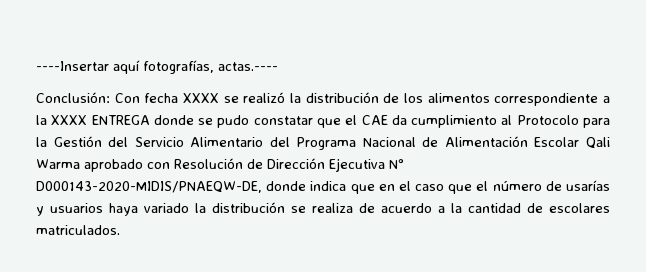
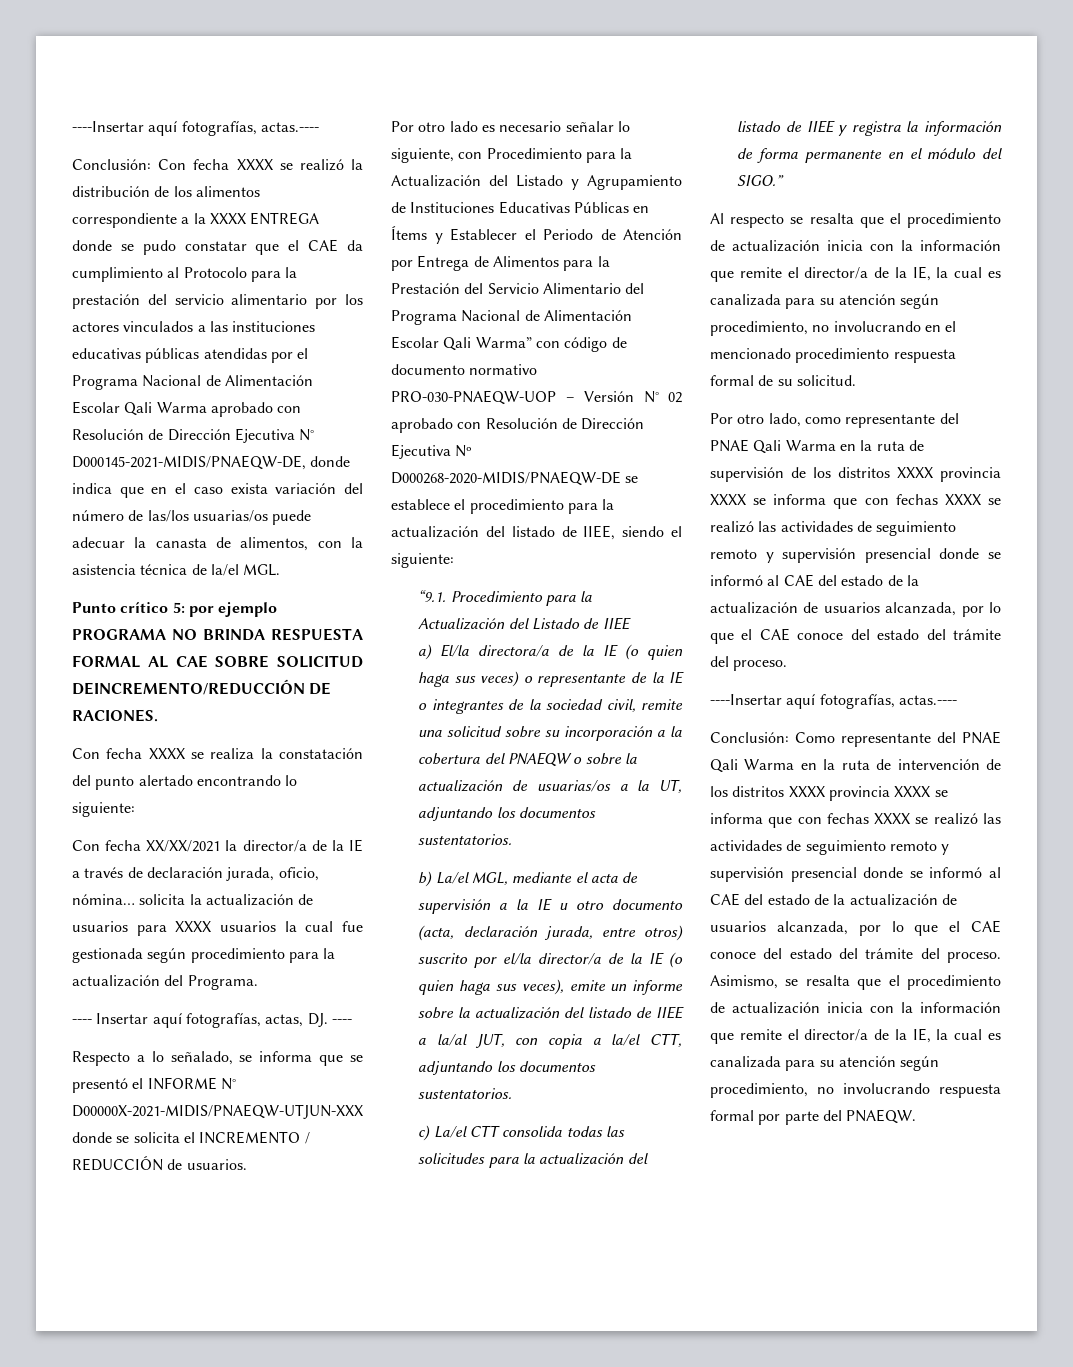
[53,136,290,147] Gestión del Servicio Alimentario del -> [72,294,363,309] [72,321,316,332] [72,348,309,363] prestación del servicio alimentario por los actores vinculados a las instituciones educativas públicas atendidas por el
[36,181,262,193] D000143-2020-MIDIS/PNAEQW-DE, -> [72,455,306,470] D000145-2021-MIDIS/PNAEQW-DE,
[448,180,610,194] [36,202,610,216] [36,225,120,235] que el número de usarías y usuarios haya variado la distribución se realiza de acuerdo a la cantidad de escolares matriculados. -> [230,483,363,494] [72,510,312,525] [72,537,363,551] [72,564,281,576] [72,602,278,617] [72,628,363,641] [72,655,363,668] [72,679,332,695] [72,709,158,722] [72,748,363,760] [72,775,298,790] [72,802,135,817] [72,839,363,852] [72,867,319,881] [72,894,314,906] [72,921,363,936] [72,948,336,963] [72,975,258,990] [72,1013,352,1028] [72,1051,363,1066] [72,1077,236,1093] [72,1104,364,1119] [72,1131,310,1144] [72,1156,247,1171] [391,121,630,132] [391,148,633,163] [391,175,682,190] [391,201,650,214] [391,226,682,244] [391,255,610,271] [391,283,645,294] [391,310,632,325] [391,336,627,352] [391,364,538,375] [391,390,682,405] [391,418,645,433] [391,444,473,459] [391,471,639,486] [391,499,615,514] [391,525,682,540] [391,553,454,568] [418,590,593,606] [418,617,631,630] [418,644,683,660] [418,671,684,687] [418,699,683,714] [418,726,682,741] [418,752,638,767] [418,779,682,793] [418,807,597,821] [418,834,513,845] [418,871,639,887] [418,898,683,914] [418,925,683,941] [418,952,683,968] [418,979,683,995] [418,1006,684,1019] [418,1033,682,1049] [418,1061,597,1075] [418,1088,513,1099] [418,1125,626,1141] [418,1153,648,1168] [737,120,1002,136] [737,148,1002,163] [737,175,785,186] [710,213,1001,228] [710,240,1001,252] [710,266,1001,282] [710,294,940,309] [710,321,957,336] [710,348,956,363] [710,375,856,386] [710,413,959,428] [710,439,924,454] [710,467,1001,482] [710,494,1001,509] [710,521,957,536] [710,548,1001,563] [710,574,919,587] [710,602,1001,617] [710,628,1001,644] [710,656,788,671] [710,694,957,709] [710,731,1001,747] [710,759,1001,773] [710,786,948,801] [710,813,1001,828] [710,840,950,855] [710,867,1001,882] [710,893,957,906] [710,920,1001,936] [710,948,1001,963] [710,975,1001,990] [710,1002,1001,1014] [710,1028,1001,1044] [710,1056,940,1071] [710,1083,1001,1098] [710,1109,917,1125] exista variación del número de las/los usuarias/os puede adecuar la canasta de alimentos, con la asistencia técnica de la/el MGL. // Punto crítico 5: por ejemplo PROGRAMA NO BRINDA RESPUESTA FORMAL AL CAE SOBRE SOLICITUD DEINCREMENTO/REDUCCIÓN DE RACIONES. // Con fecha XXXX se realiza la constatación del punto alertado encontrando lo siguiente: // Con fecha XX/XX/2021 la director/a de la IE a través de declaración jurada, oficio, nómina… solicita la actualización de usuarios para XXXX usuarios la cual fue gestionada según procedimiento para la actualización del Programa. // ---- Insertar aquí fotografías, actas, DJ. ---- // Respecto a lo señalado, se informa que se presentó el INFORME N° D00000X-2021-MIDIS/PNAEQW-UTJUN-XXX donde se solicita el INCREMENTO / REDUCCIÓN de usuarios. // Por otro lado es necesario señalar lo siguiente, con Procedimiento para la Actualización del Listado y Agrupamiento de Instituciones Educativas Públicas en Ítems y Establecer el Periodo de Atención por Entrega de Alimentos para la Prestación del Servicio Alimentario del Programa Nacional de Alimentación Escolar Qali Warma” con código de documento normativo PRO-030-PNAEQW-UOP – Versión N° 02 aprobado con Resolución de Dirección Ejecutiva Nº D000268-2020-MIDIS/PNAEQW-DE se establece el procedimiento para la actualización del listado de IIEE, siendo el siguiente: // “9.1. Procedimiento para la Actualización del Listado de IIEE // a) El/la directora/a de la IE (o quien haga sus veces) o representante de la IE o integrantes de la sociedad civil, remite una solicitud sobre su incorporación a la cobertura del PNAEQW o sobre la actualización de usuarias/os a la UT, adjuntando los documentos sustentatorios. // b) La/el MGL, mediante el acta de supervisión a la IE u otro documento (acta, declaración jurada, entre otros) suscrito por el/la director/a de la IE (o quien haga sus veces), emite un informe sobre la actualización del listado de IIEE a la/al JUT, con copia a la/el CTT, adjuntando los documentos sustentatorios. // c) La/el CTT consolida todas las solicitudes para la actualización del listado de IIEE y registra la información de forma permanente en el módulo del SIGO.” // Al respecto se resalta que el procedimiento de actualización inicia con la información que remite el director/a de la IE, la cual es canalizada para su atención según procedimiento, no involucrando en el mencionado procedimiento respuesta formal de su solicitud. // Por otro lado, como representante del PNAE Qali Warma en la ruta de supervisión de los distritos XXXX provincia XXXX se informa que con fechas XXXX se realizó las actividades de seguimiento remoto y supervisión presencial donde se informó al CAE del estado de la actualización de usuarios alcanzada, por lo que el CAE conoce del estado del trámite del proceso. // ----Insertar aquí fotografías, actas.---- // Conclusión: Como representante del PNAE Qali Warma en la ruta de intervención de los distritos XXXX provincia XXXX se informa que con fechas XXXX se realizó las actividades de seguimiento remoto y supervisión presencial donde se informó al CAE del estado de la actualización de usuarios alcanzada, por lo que el CAE conoce del estado del trámite del proceso. Asimismo, se resalta que el procedimiento de actualización inicia con la información que remite el director/a de la IE, la cual es canalizada para su atención según procedimiento, no involucrando respuesta formal por parte del PNAEQW.

